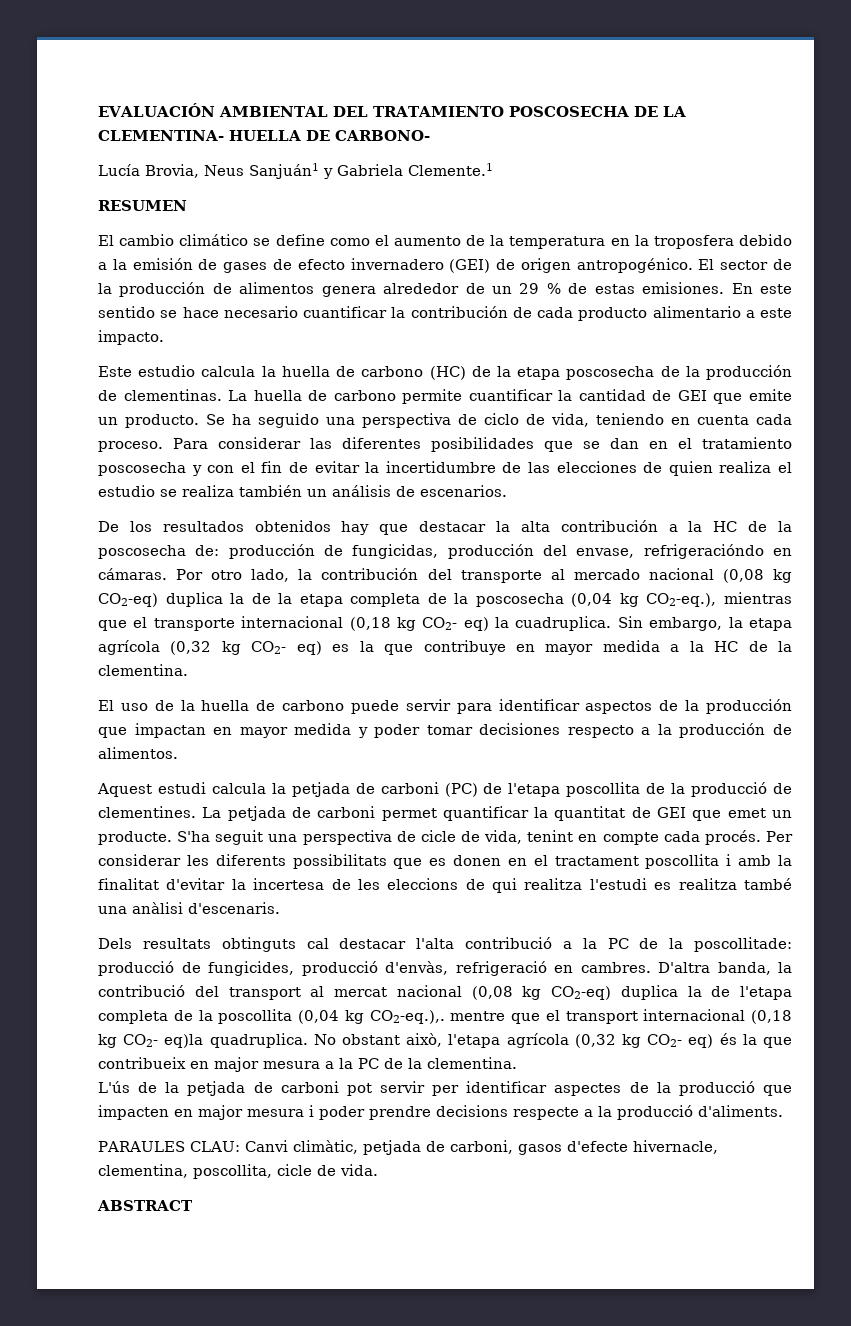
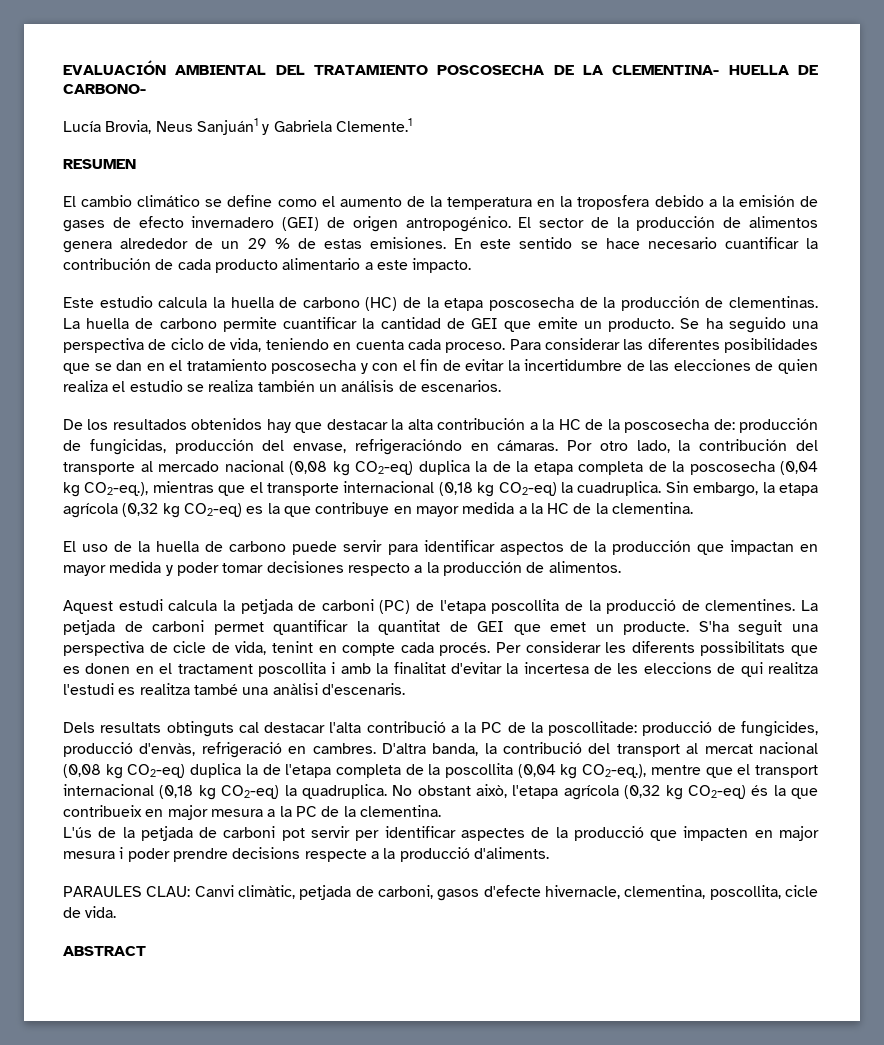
[422,617,489,631] CO2- eq) -> [498,482,557,496] CO2-eq)
[251,641,322,655] CO2- eq) -> [183,503,242,517] CO2-eq)
[369,1010,445,1024] CO2-eq.),. -> [582,764,647,778] CO2-eq.),
[123,1034,204,1048] CO2- eq)la -> [221,785,297,799] CO2-eq) la
[647,1034,714,1048] CO2- eq) -> [687,785,746,799] CO2-eq)

